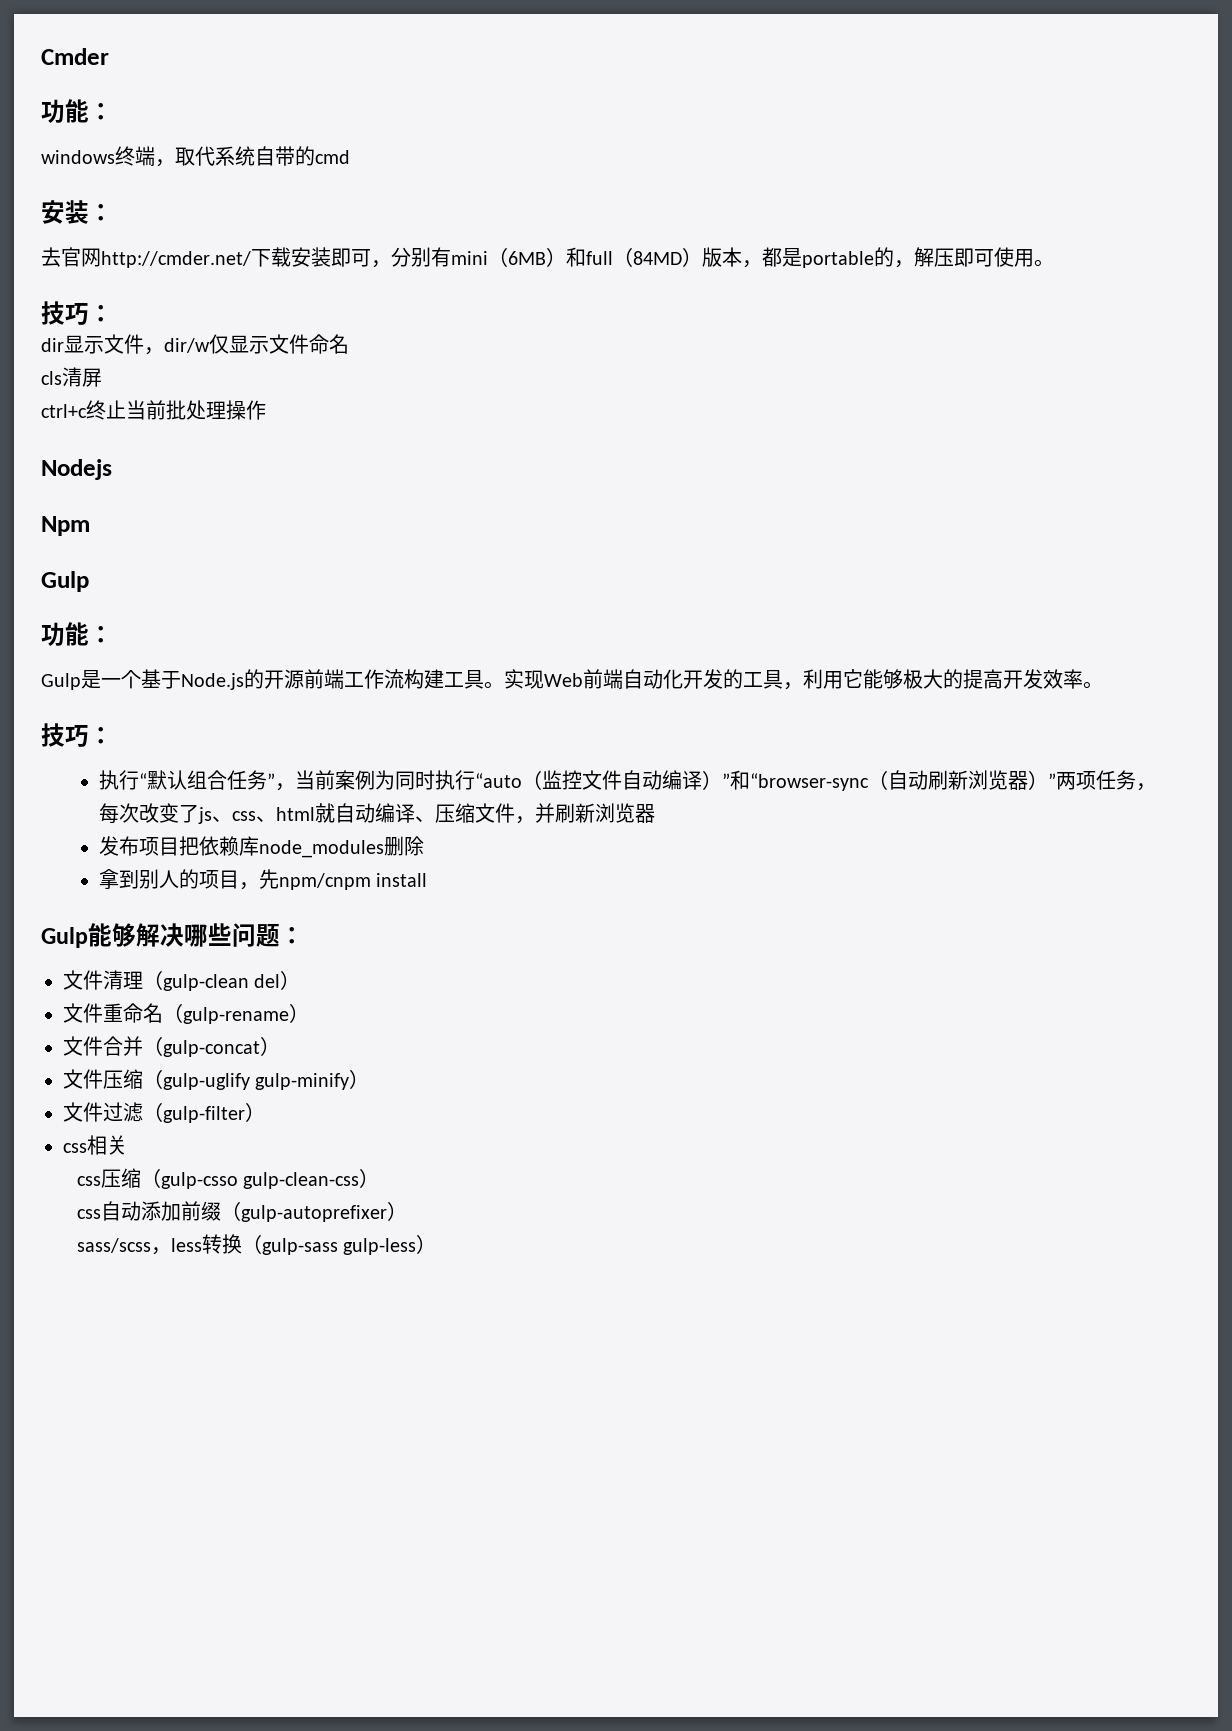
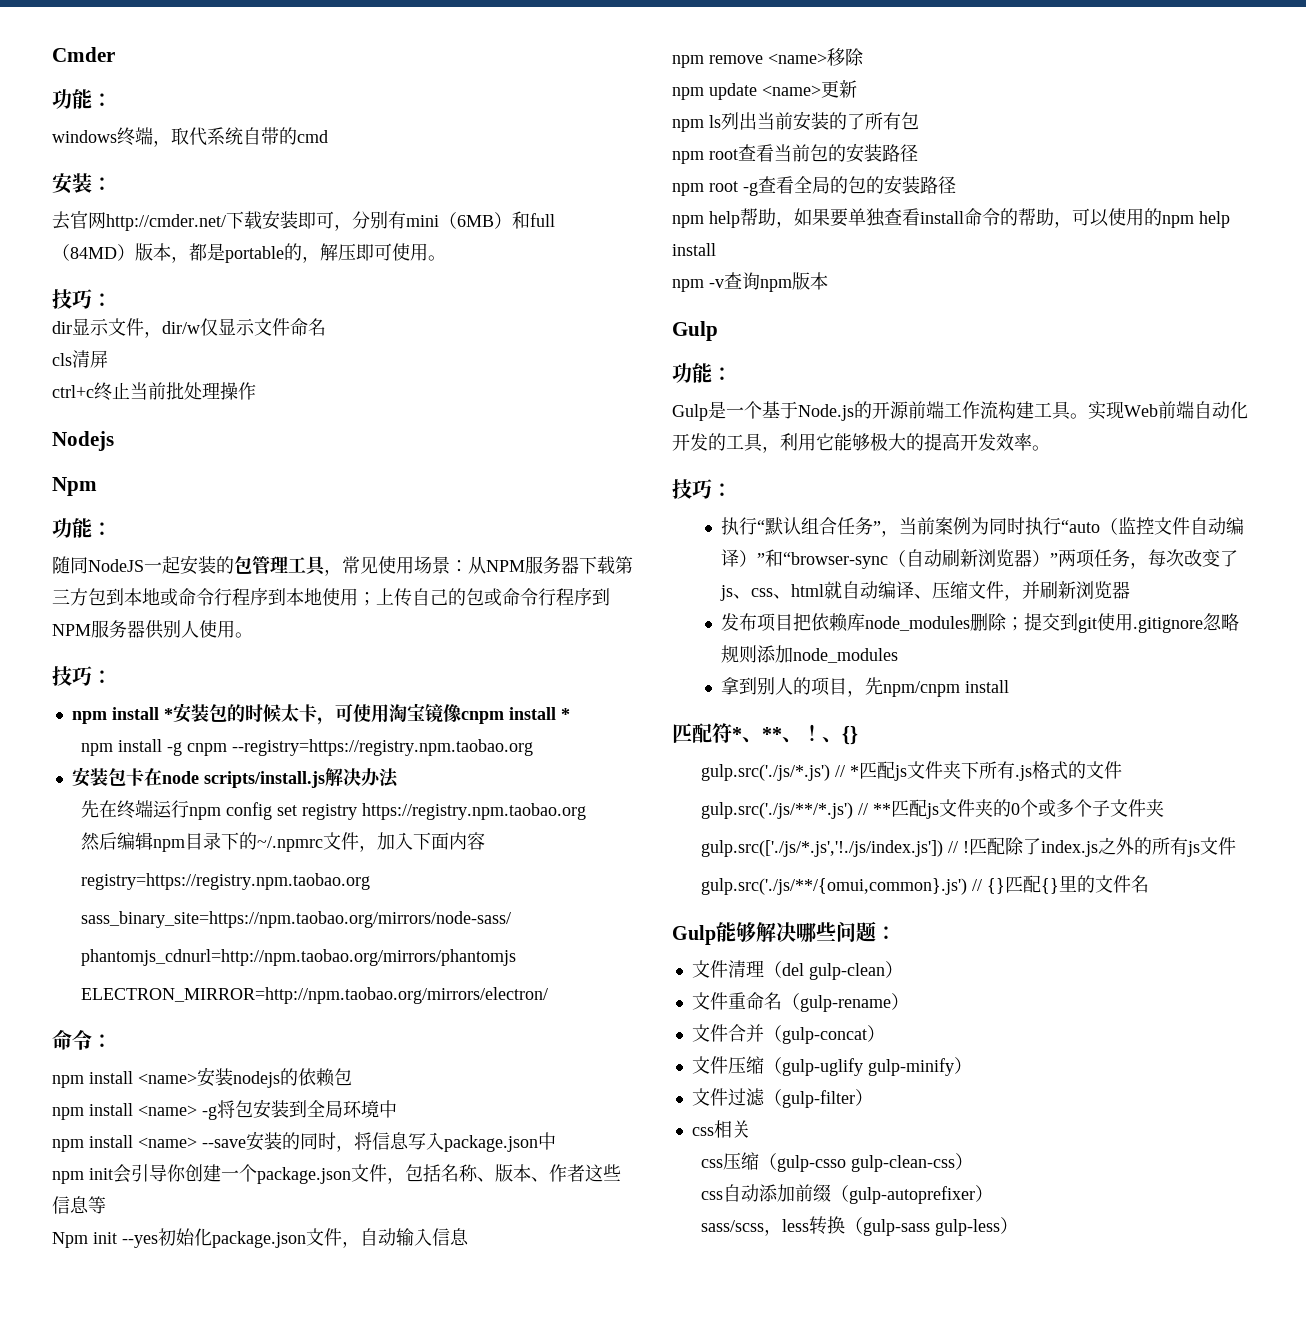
(90, 526) none -> [52,518,112,538] [52,555,633,576] [52,588,610,607] [52,620,253,639] [52,666,112,686] [71,703,570,725] [81,739,534,756] [71,767,399,788] [81,800,587,820] [81,832,486,852] [81,873,371,890] [81,911,512,928] [81,949,517,966] [81,987,549,1004] [52,1030,112,1050] [52,1067,352,1088] [52,1099,397,1120] [52,1131,556,1152] [52,1164,621,1184] [52,1196,106,1214] [52,1228,469,1248] [672,48,864,68] [672,80,857,100] [672,111,919,132] [672,143,918,164] [672,175,956,196] [672,208,1230,228] [672,243,716,256] [672,272,828,292] // 功能： // 随同NodeJS一起安装的包管理工具，常见使用场景：从NPM服务器下载第三方包到本地或命令行程序到本地使用；上传自己的包或命令行程序到NPM服务器供别人使用。 // 技巧： // npm install *安装包的时候太卡，可使用淘宝镜像cnpm install * // npm install -g cnpm --registry=https://registry.npm.taobao.org // 安装包卡在node scripts/install.js解决办法 // 先在终端运行npm config set registry https://registry.npm.taobao.org // 然后编辑npm目录下的~/.npmrc文件，加入下面内容 // registry=https://registry.npm.taobao.org // sass_binary_site=https://npm.taobao.org/mirrors/node-sass/ // phantomjs_cdnurl=http://npm.taobao.org/mirrors/phantomjs // ELECTRON_MIRROR=http://npm.taobao.org/mirrors/electron/ // 命令： // npm install <name>安装nodejs的依赖包 // npm install <name> -g将包安装到全局环境中 // npm install <name> --save安装的同时，将信息写入package.json中 // npm init会引导你创建一个package.json文件，包括名称、版本、作者这些信息等 // Npm init --yes初始化package.json文件，自动输入信息 // npm remove <name>移除 // npm update <name>更新 // npm ls列出当前安装的了所有包 // npm root查看当前包的安装路径 // npm root -g查看全局的包的安装路径 // npm help帮助，如果要单独查看install命令的帮助，可以使用的npm help install // npm -v查询npm版本
(424, 846) none -> [1006,613,1240,633] [721,645,899,663] ；提交到git使用.gitignore忽略规则添加node_modules
(428, 880) none -> [672,723,858,745] [701,761,1123,781] [701,799,1165,819] [701,837,1237,857] [701,875,1150,895] // 匹配符*、**、！、{} // gulp.src('./js/*.js') // *匹配js文件夹下所有.js格式的文件 // gulp.src('./js/**/*.js') // **匹配js文件夹的0个或多个子文件夹 // gulp.src(['./js/*.js','!./js/index.js']) // !匹配除了index.js之外的所有js文件 // gulp.src('./js/**/{omui,common}.js') // {}匹配{}里的文件名
[163,974,281,991] gulp-clean del -> [781,963,885,980] del gulp-clean

